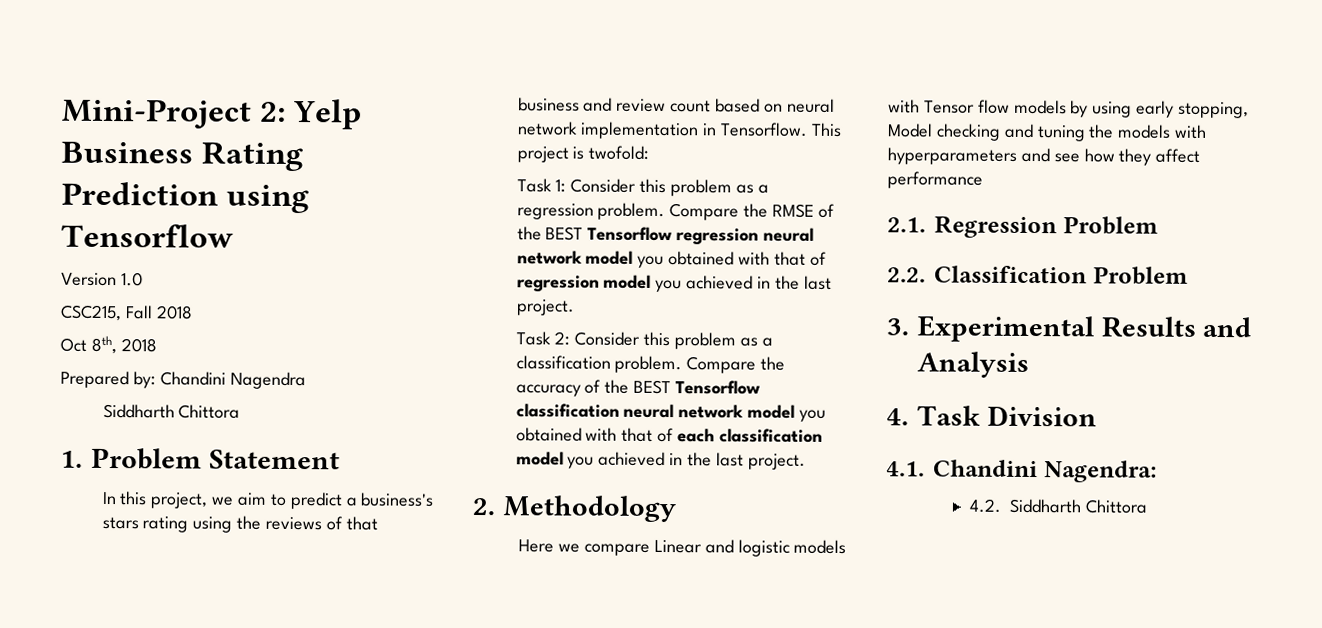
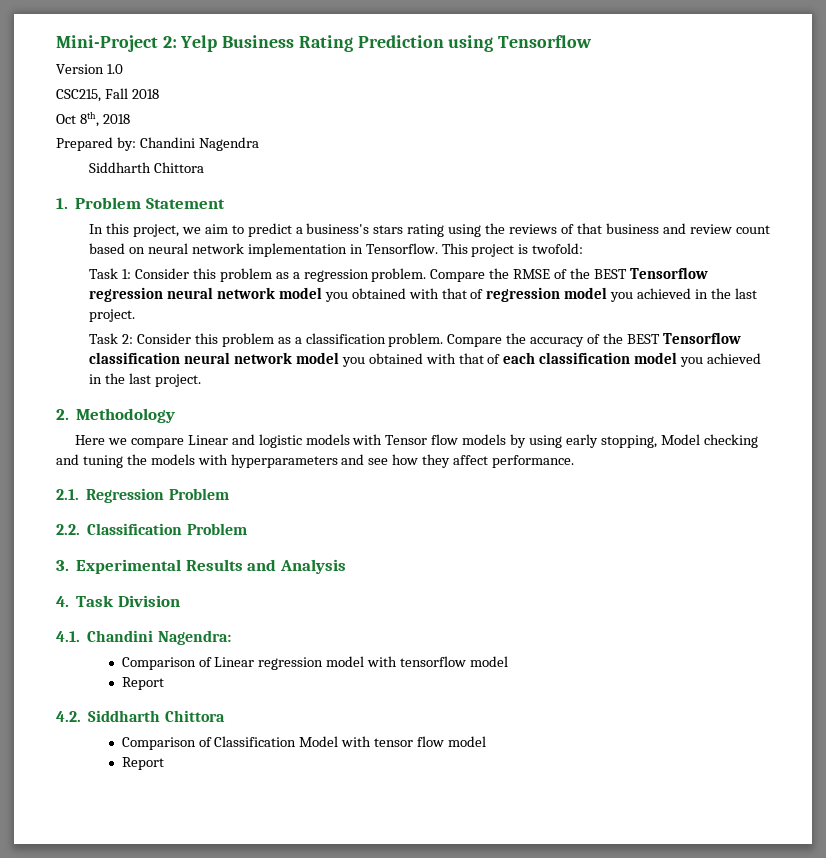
[887,171,983,189] performance -> [492,455,575,468] performance.
[968,498,1148,514] 4.2. Siddharth Chittora -> [121,656,509,670] [121,677,164,690] [56,710,225,722] [121,736,487,750] [121,757,164,770] Comparison of Linear regression model with tensorflow model // Report // 4.2. Siddharth Chittora // Comparison of Classification Model with tensor flow model // Report

